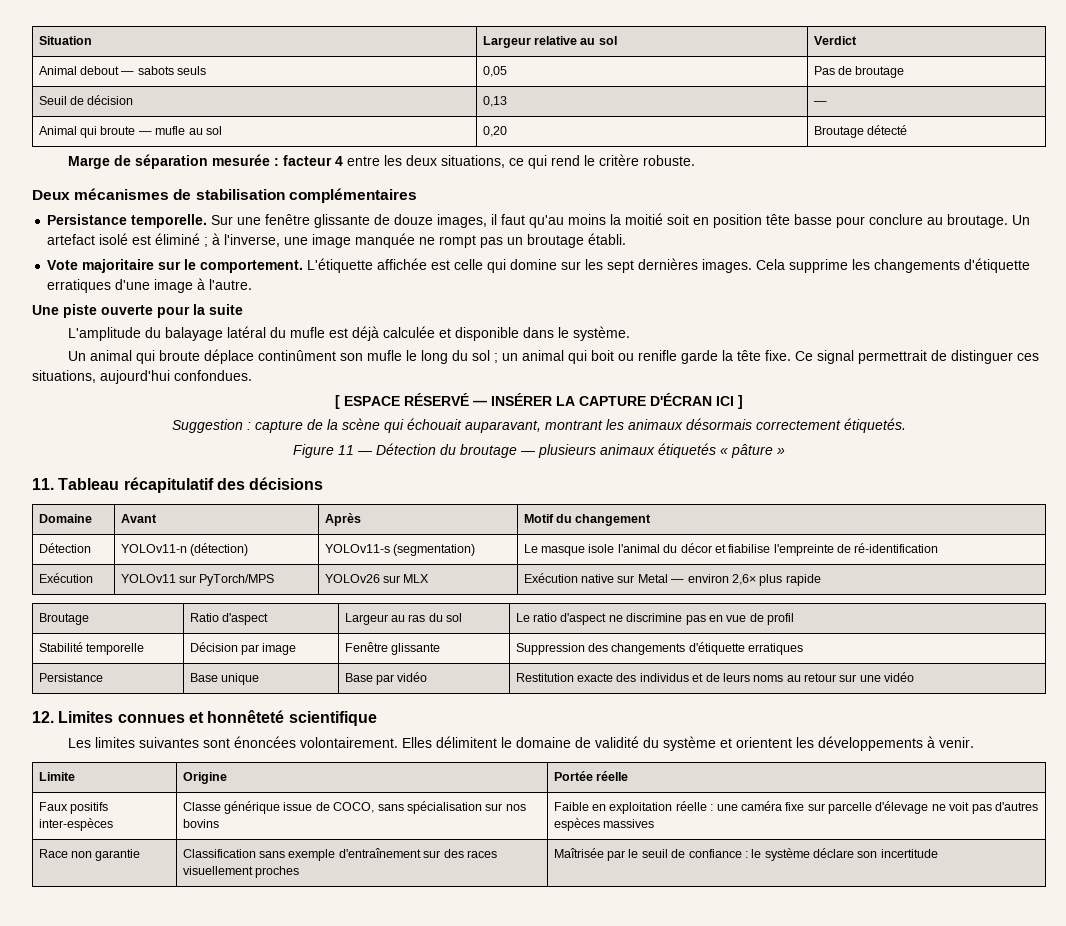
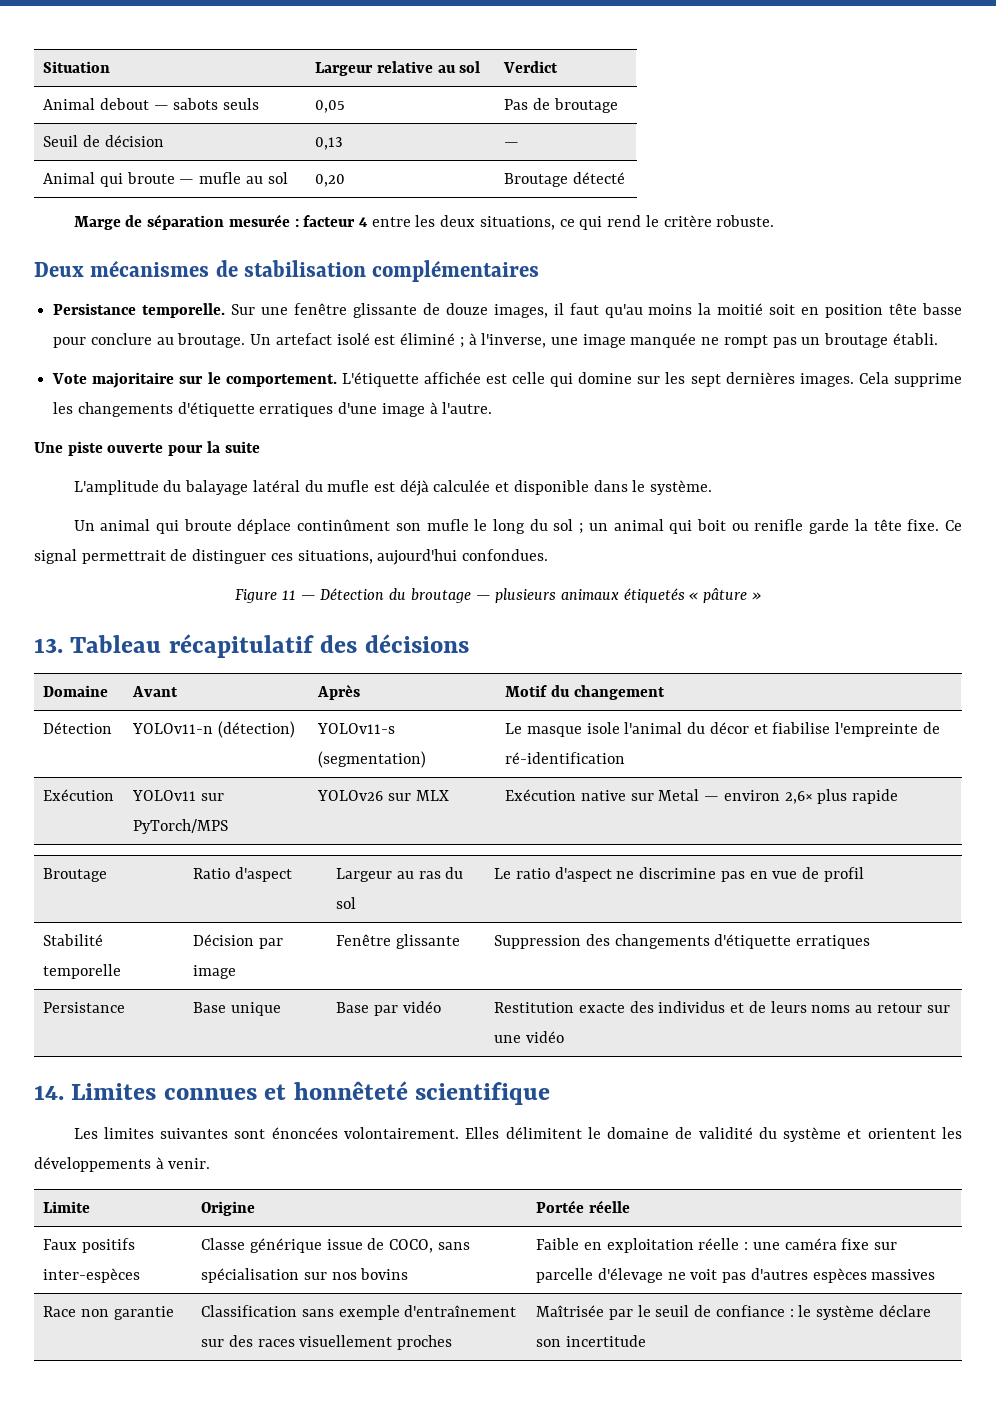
[335,393,743,409] [172,418,906,433] // [ ESPACE RÉSERVÉ — INSÉRER LA CAPTURE D'ÉCRAN ICI ] // Suggestion : capture de la scène qui échouait auparavant, montrant les animaux désormais correctement étiquetés. -> (549, 555) none
[32,478,54,490] 11. -> [34,638,63,653] 13.
[32,711,54,723] 12. -> [34,1085,64,1100] 14.

